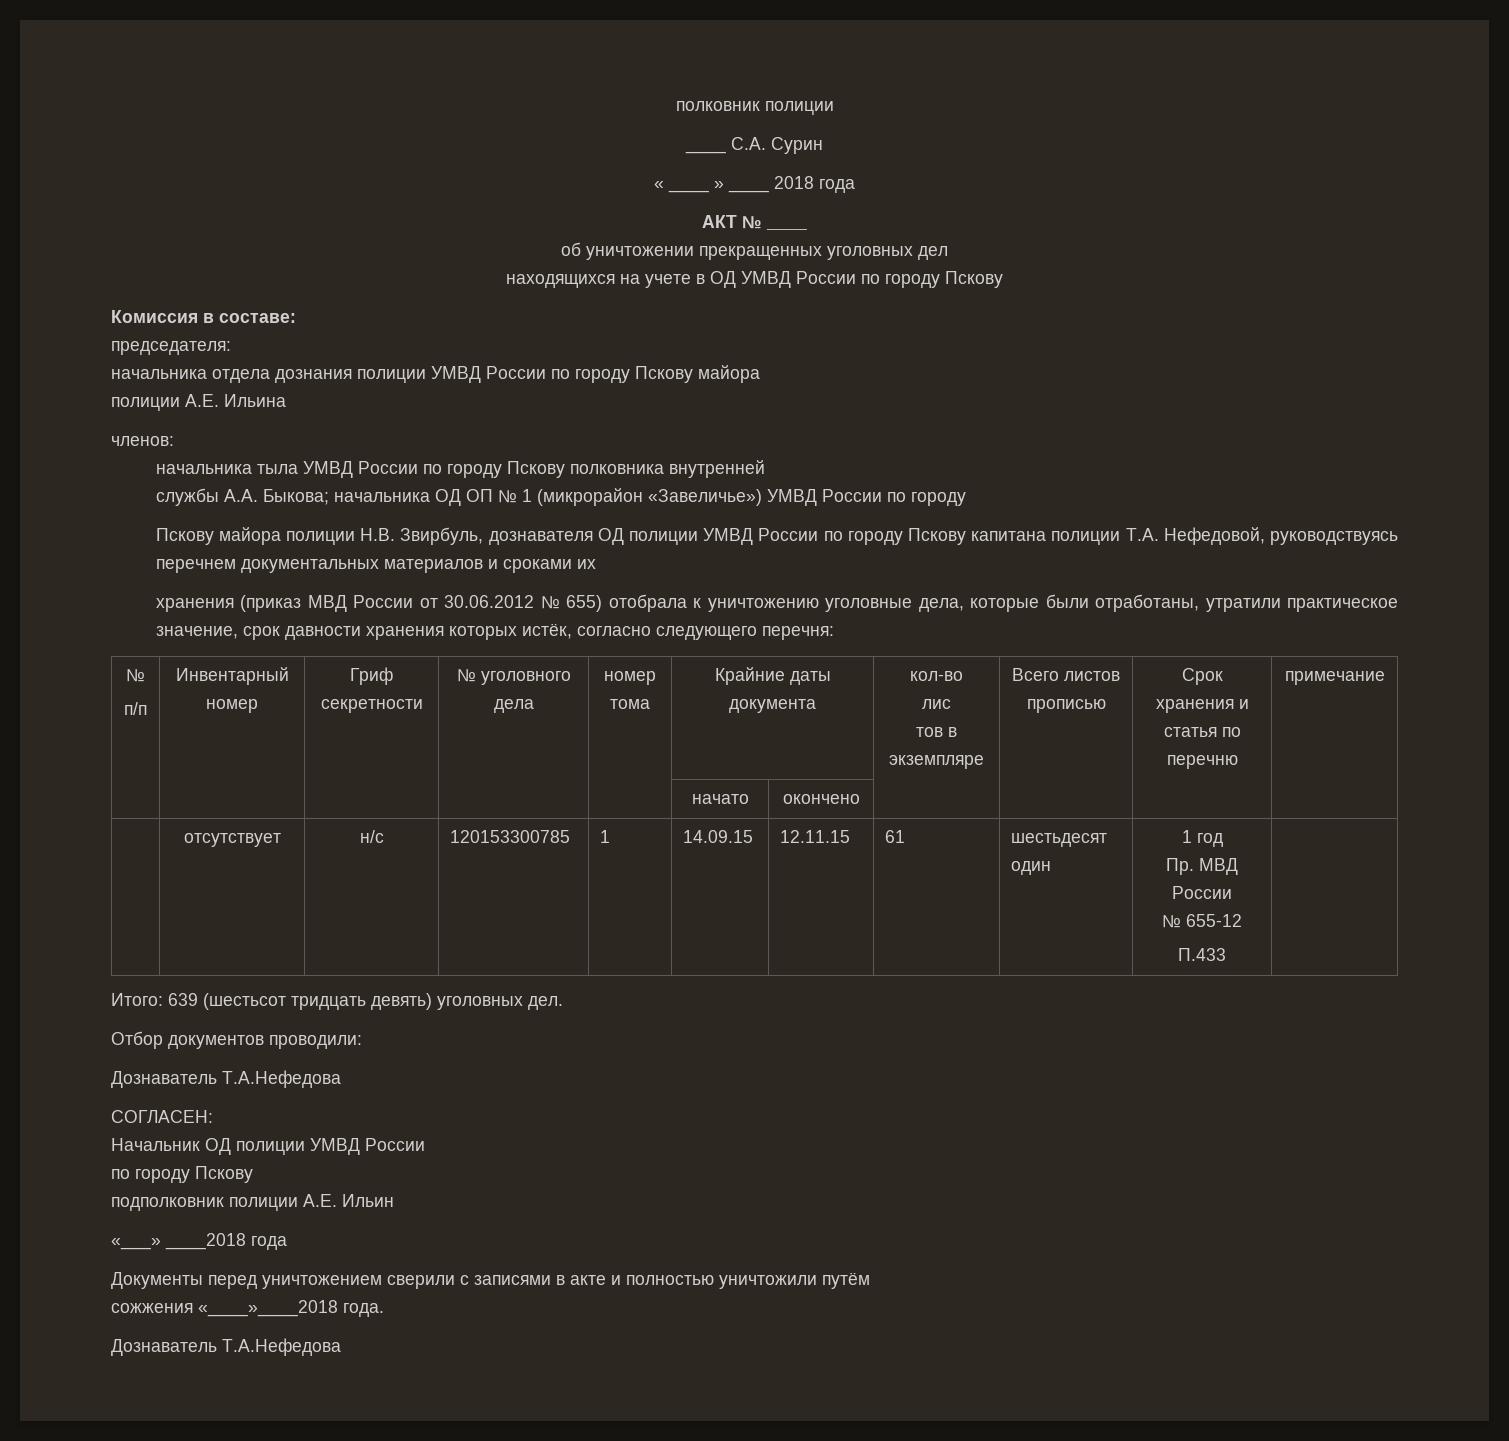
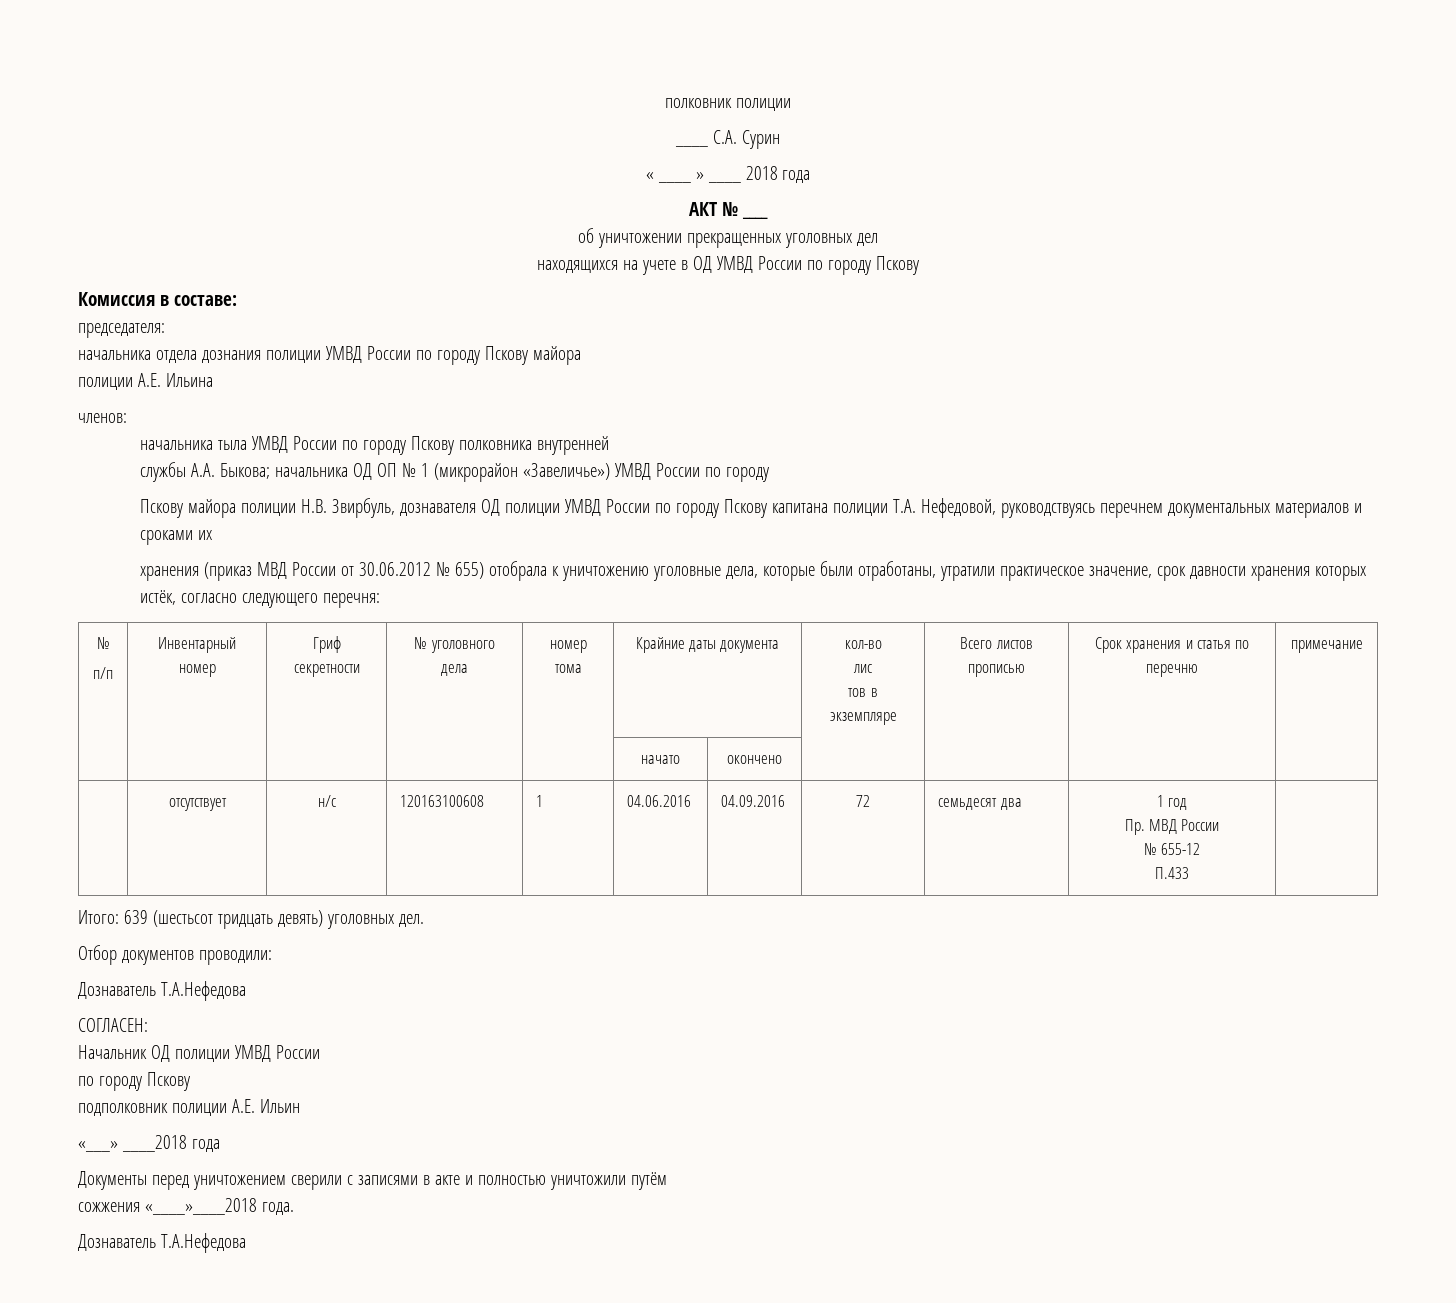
[450,830,571,843] [600,830,611,843] [683,830,754,843] [780,830,851,843] [885,830,906,843] [1011,833,1108,847] [1011,861,1052,875] 120153300785 | 1 | 14.09.15 | 12.11.15 | 61 | шестьдесят один -> [400,795,485,807] [536,795,544,807] [627,795,692,807] [721,795,786,807] [856,795,870,807] [938,798,1022,810] 120163100608 | 1 | 04.06.2016 | 04.09.2016 | 72 | семьдесят два

